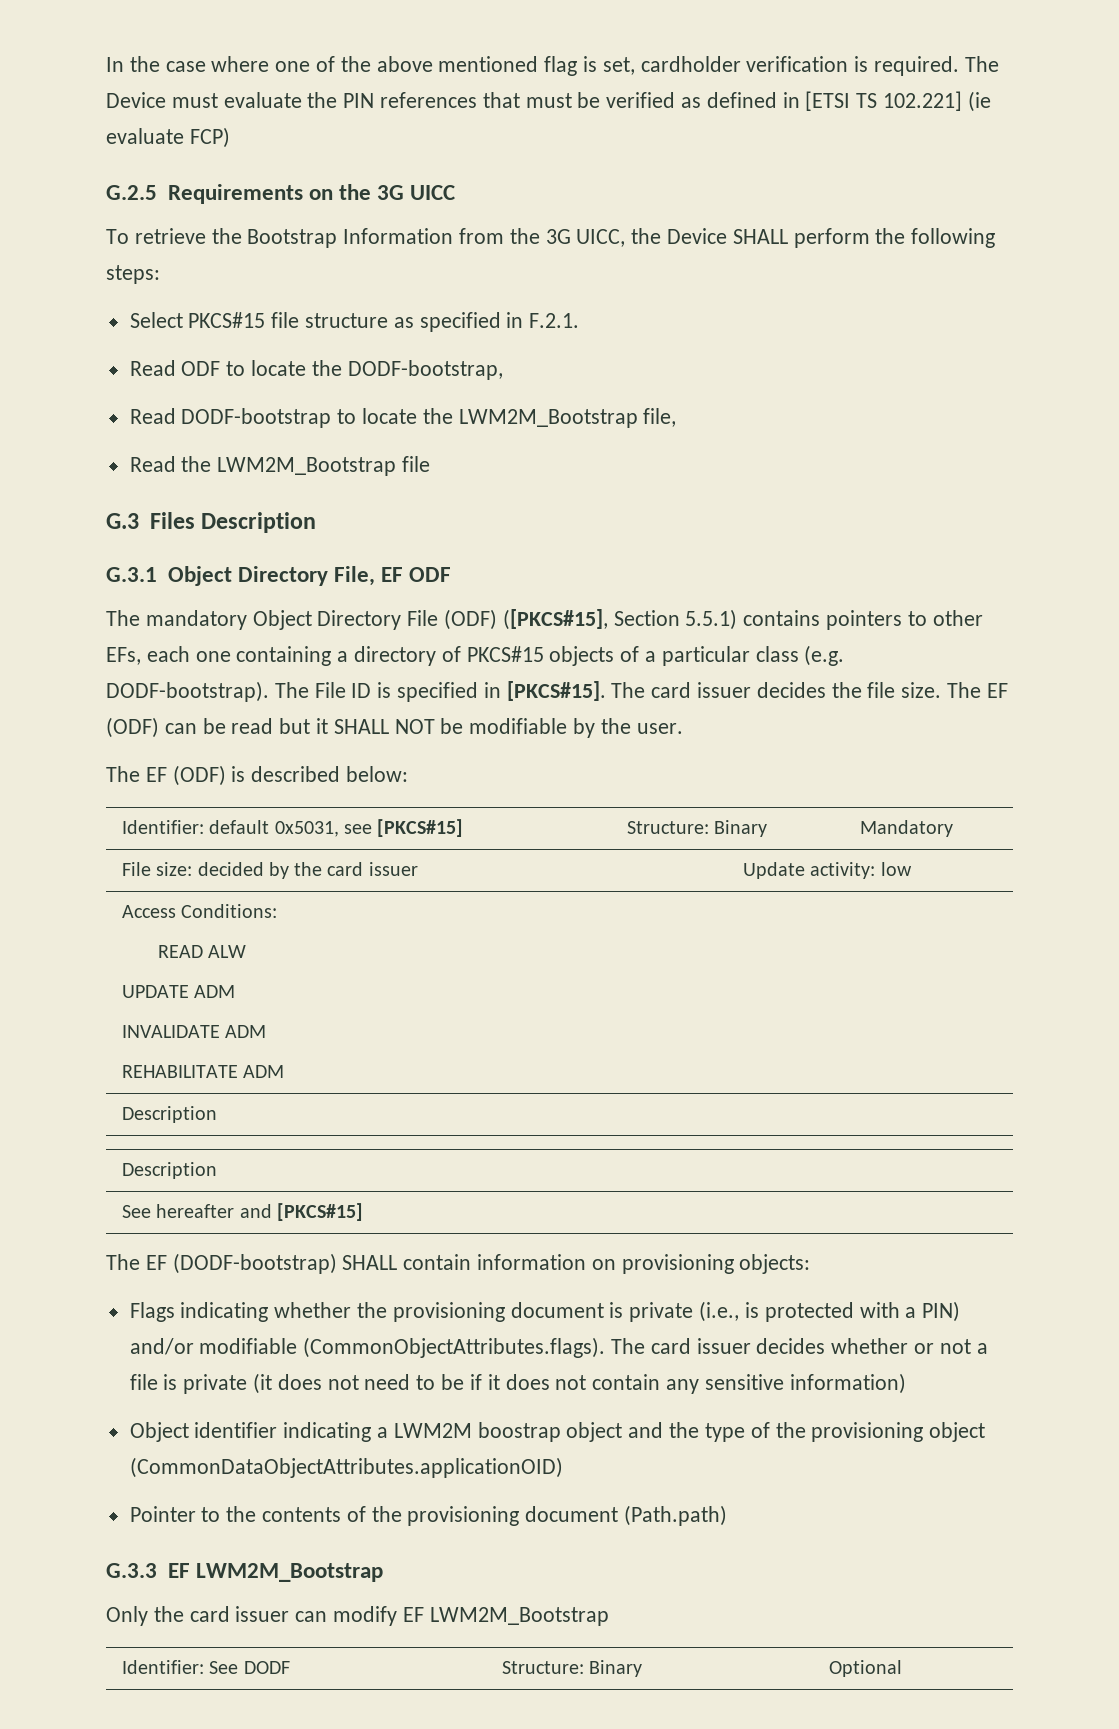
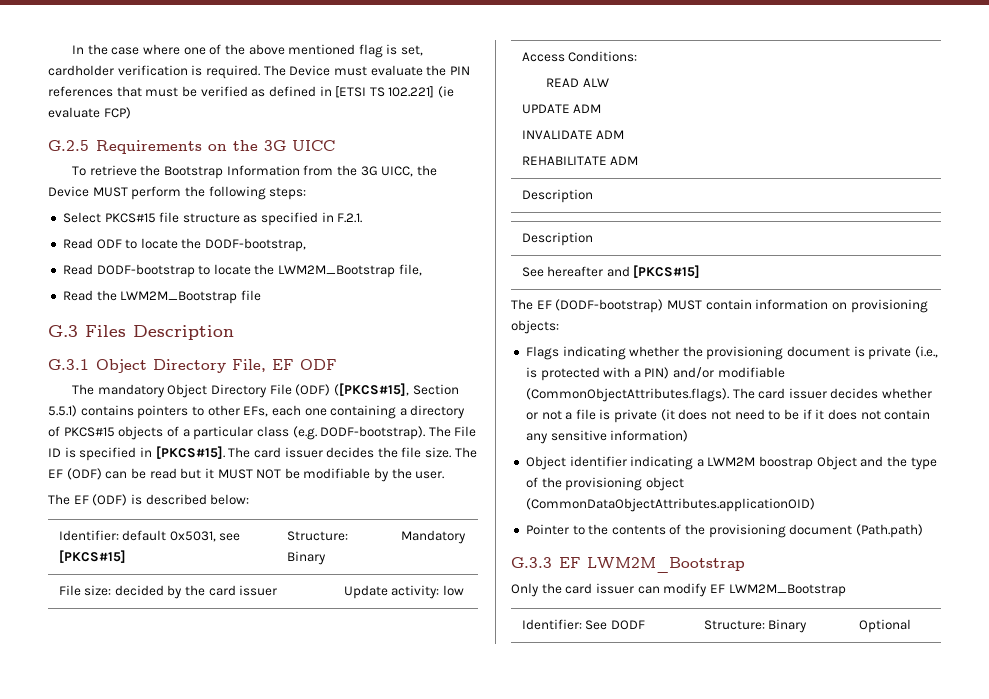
[732,229,788,244] SHALL -> [92,187,128,197] MUST
[333,719,389,734] SHALL -> [217,469,253,479] MUST
[342,1255,398,1270] SHALL -> [666,300,702,310] MUST
[566,1422,623,1442] object -> [816,456,857,470] Object

